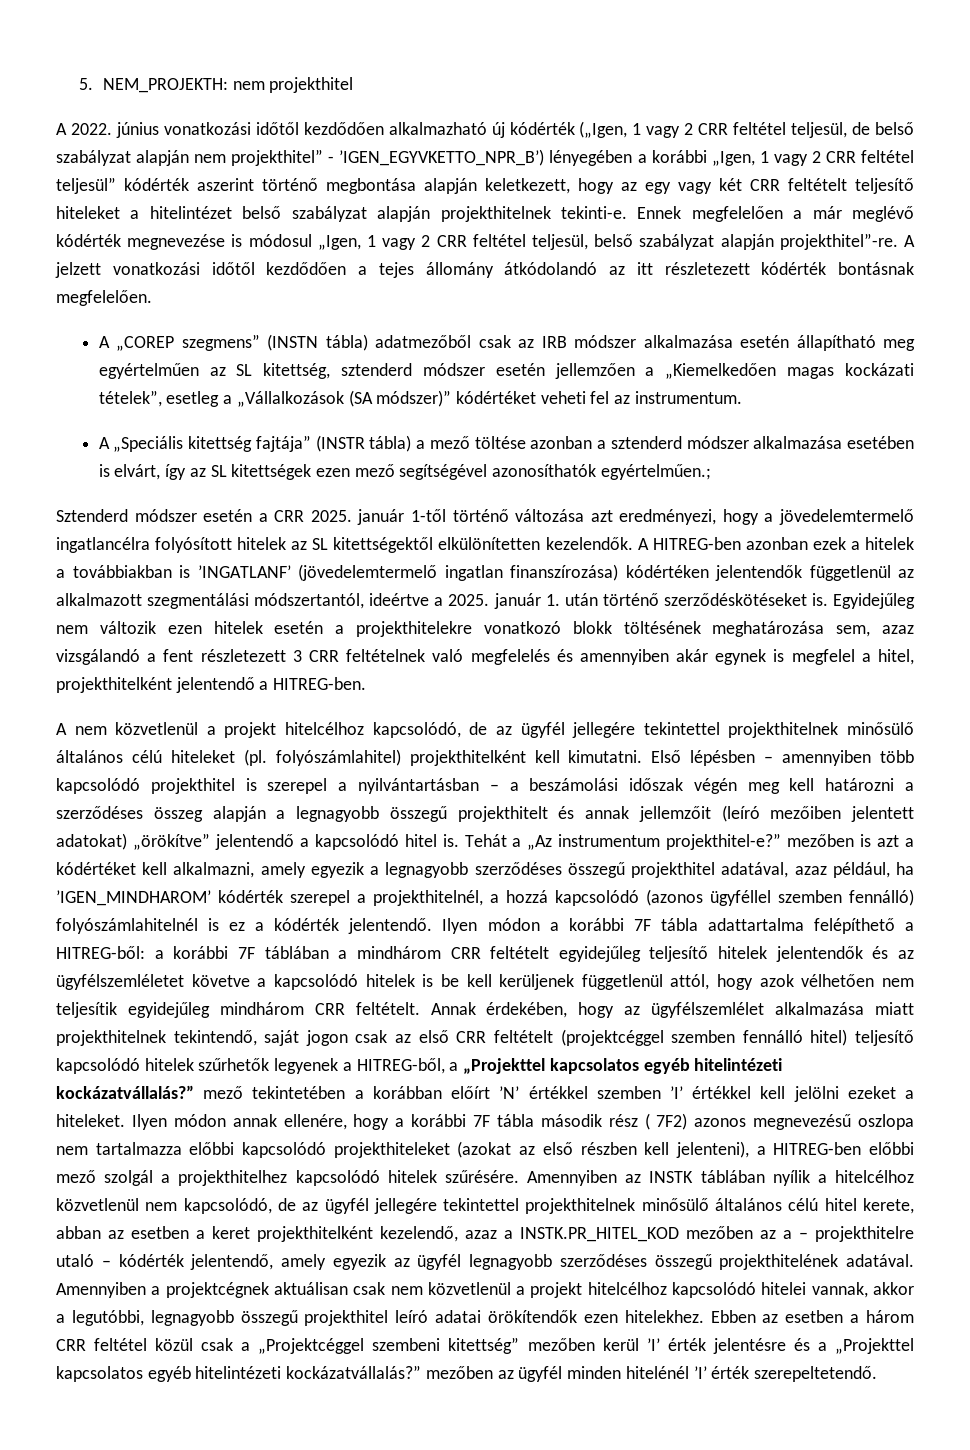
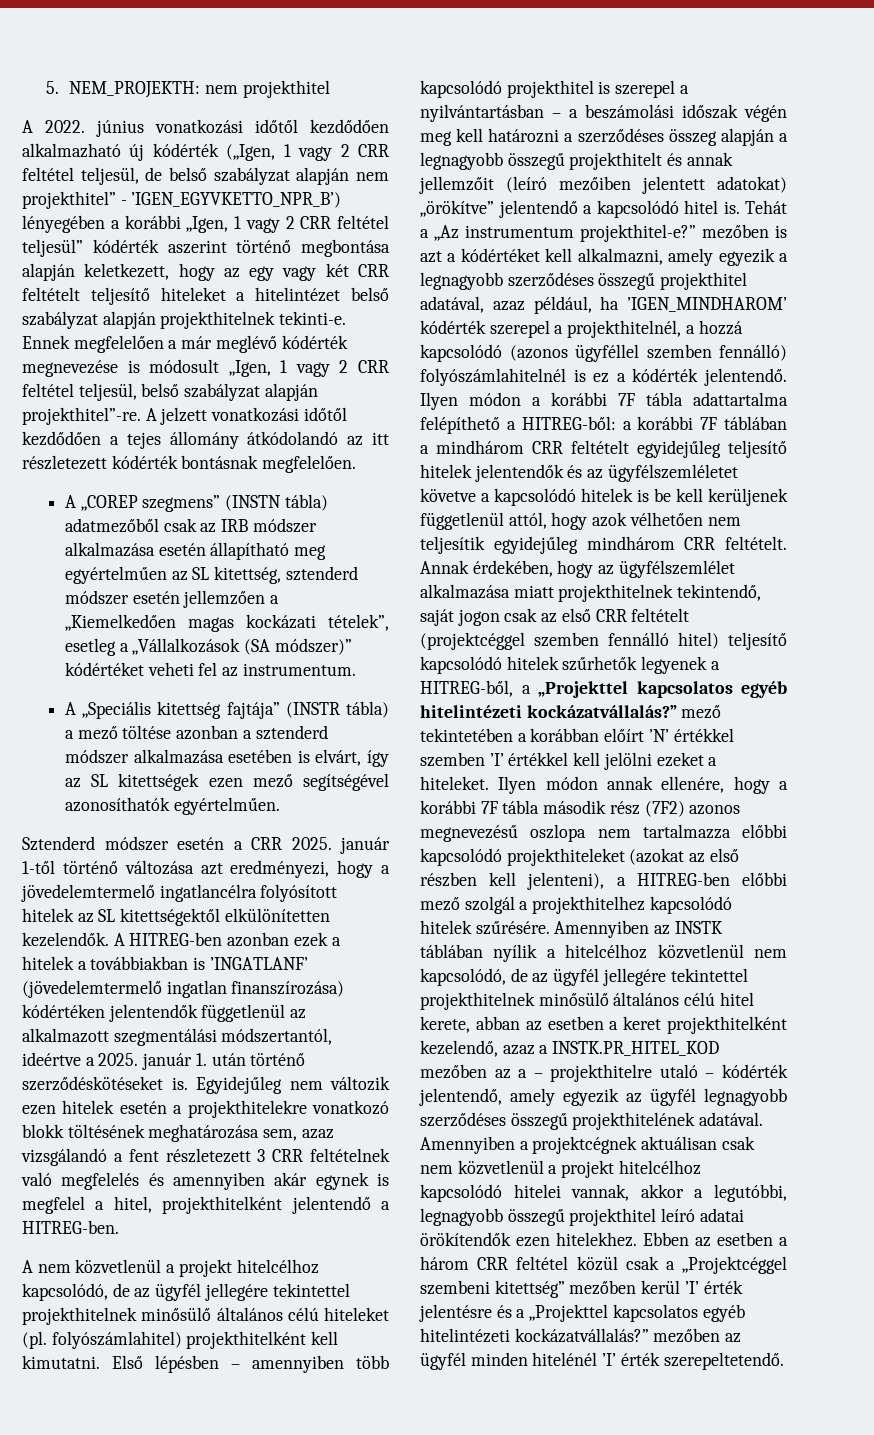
[248,234,312,247] módosul -> [149,359,220,373] módosult
[600,464,711,480] egyértelműen.; -> [173,797,280,815] egyértelműen.
[644,1113,688,1130] ( 7F2) -> [644,801,685,817] (7F2)

